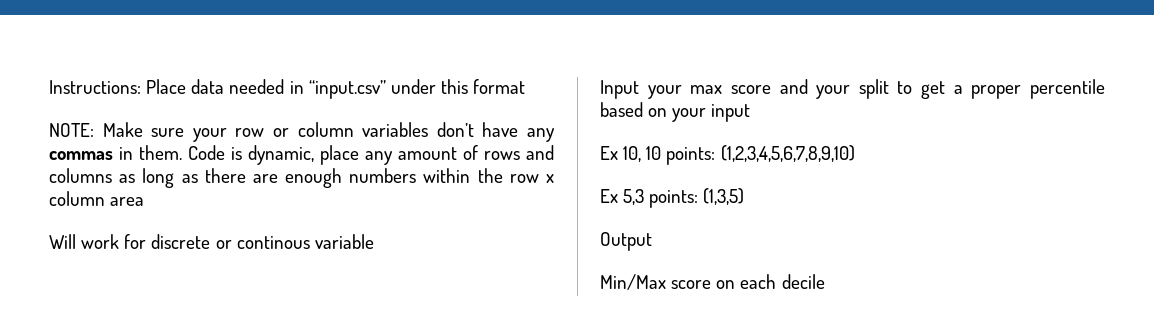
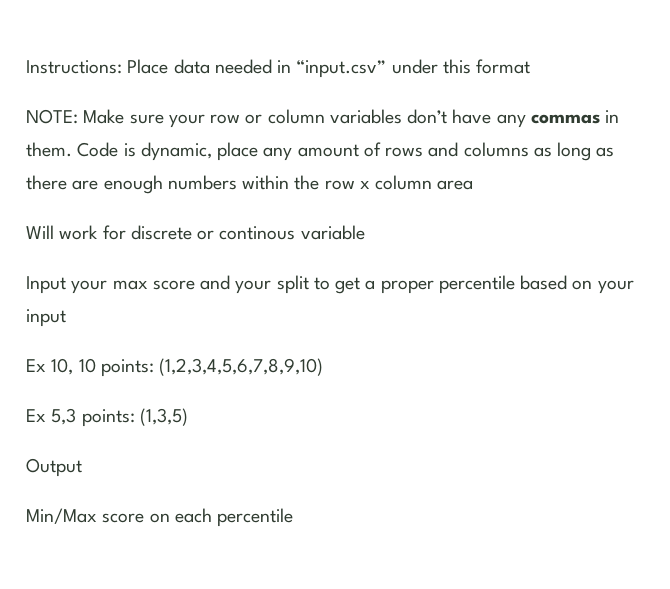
[781,274,825,289] decile -> [217,508,294,527] percentile

